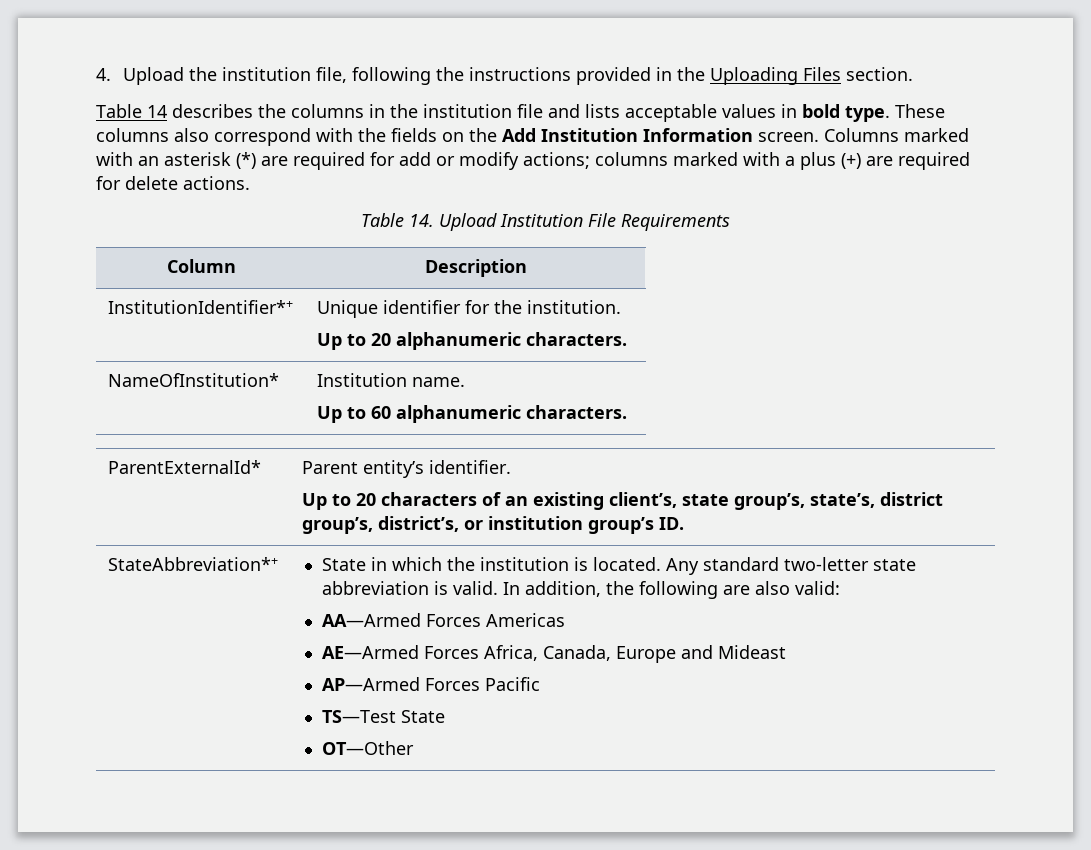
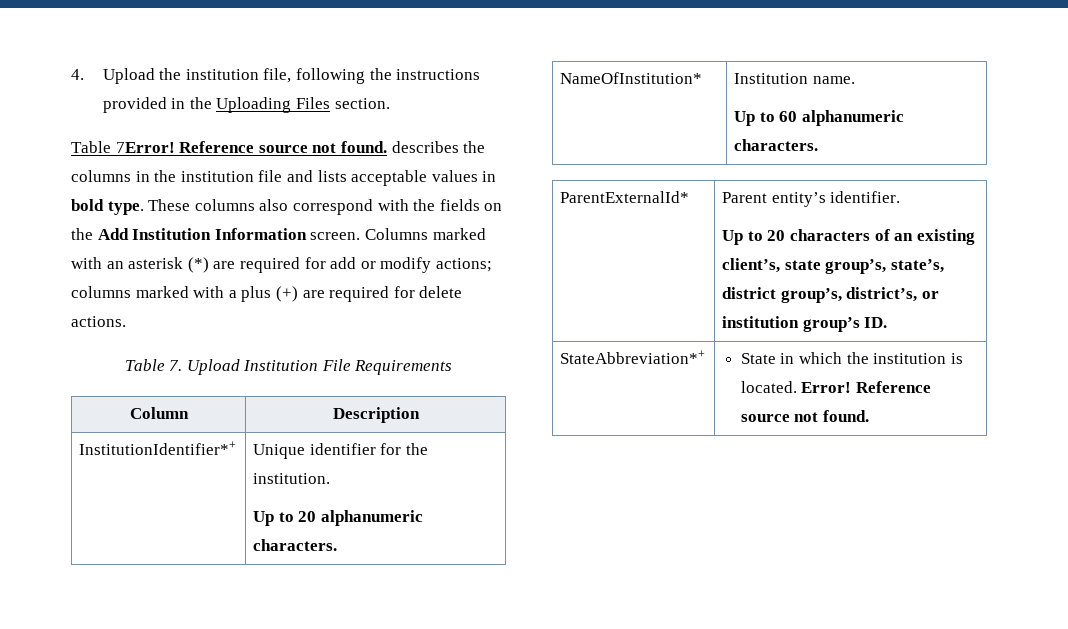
[147,105,167,118] 14 -> [115,141,387,153] 7Error! Reference source not found.
[409,214,434,227] 14. -> [169,360,183,371] 7.
[665,557,916,575] [321,581,840,599] [321,613,565,627] [321,645,786,663] [321,677,540,691] [321,710,445,723] [321,741,414,755] Any standard two-letter state abbreviation is valid. In addition, the following are also valid: // AA—Armed Forces Americas // AE—Armed Forces Africa, Canada, Europe and Mideast // AP—Armed Forces Pacific // TS—Test State // OT—Other -> [801,381,932,393] [740,410,870,422] Error! Reference source not found.

